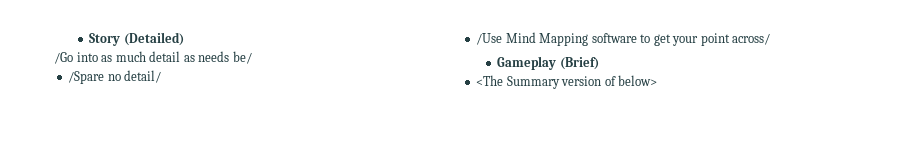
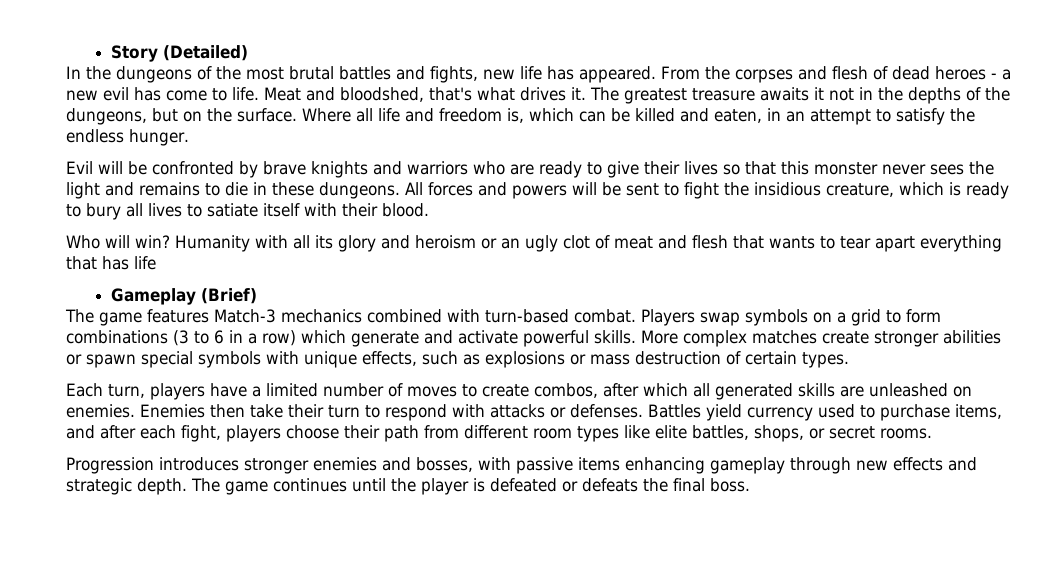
[54,51,252,64] [68,70,162,84] [476,32,771,46] [497,56,599,70] [476,75,658,89] /Go into as much detail as needs be/ // /Spare no detail/ // /Use Mind Mapping software to get your point across/ // Gameplay (Brief) // <The Summary version of below> -> [66,66,1011,83] [66,87,1010,104] [66,108,975,125] [66,129,189,146] [66,161,994,178] [66,182,1009,199] [66,203,429,220] [66,235,1002,252] [66,256,156,270] [111,288,258,305] [65,309,941,326] [66,330,1001,347] [66,351,849,368] [66,383,972,400] [66,404,1002,421] [66,425,932,442] [66,457,977,474] [66,478,750,495] In the dungeons of the most brutal battles and fights, new life has appeared. From the corpses and flesh of dead heroes - a new evil has come to life. Meat and bloodshed, that's what drives it. The greatest treasure awaits it not in the depths of the dungeons, but on the surface. Where all life and freedom is, which can be killed and eaten, in an attempt to satisfy the endless hunger. // Evil will be confronted by brave knights and warriors who are ready to give their lives so that this monster never sees the light and remains to die in these dungeons. All forces and powers will be sent to fight the insidious creature, which is ready to bury all lives to satiate itself with their blood. // Who will win? Humanity with all its glory and heroism or an ugly clot of meat and flesh that wants to tear apart everything that has life // Gameplay (Brief) // The game features Match-3 mechanics combined with turn-based combat. Players swap symbols on a grid to form combinations (3 to 6 in a row) which generate and activate powerful skills. More complex matches create stronger abilities or spawn special symbols with unique effects, such as explosions or mass destruction of certain types. // Each turn, players have a limited number of moves to create combos, after which all generated skills are unleashed on enemies. Enemies then take their turn to respond with attacks or defenses. Battles yield currency used to purchase items, and after each fight, players choose their path from different room types like elite battles, shops, or secret rooms. // Progression introduces stronger enemies and bosses, with passive items enhancing gameplay through new effects and strategic depth. The game continues until the player is defeated or defeats the final boss.

